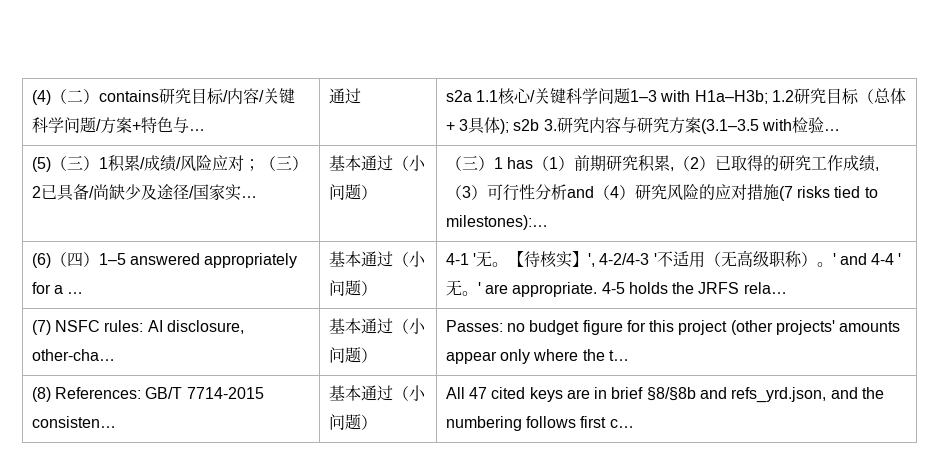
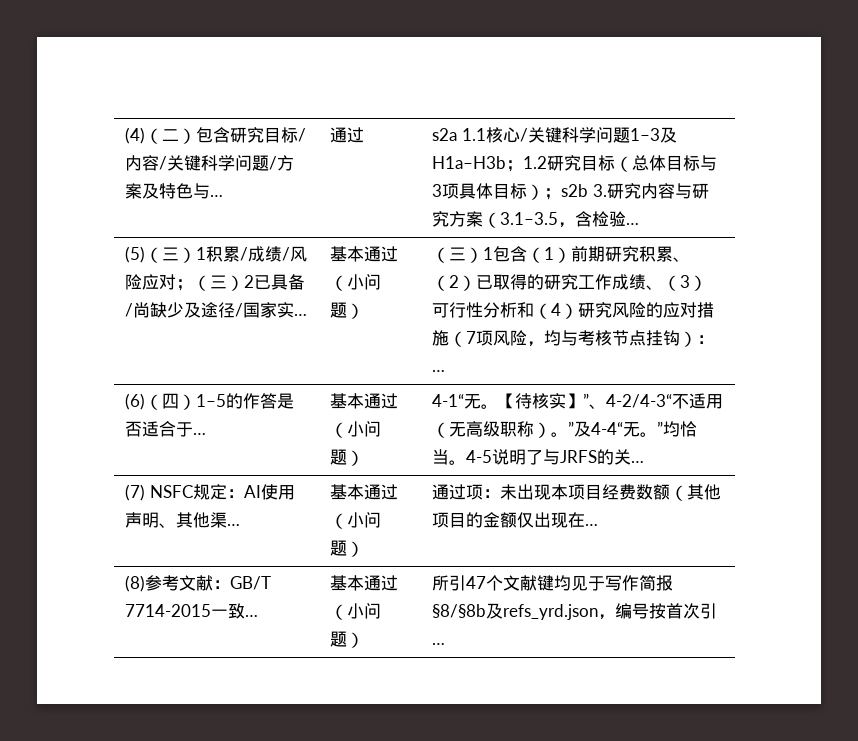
[98,90,159,102] contains -> [196,127,231,143] 包含
[131,122,141,131] + -> [142,183,160,199] 及
[660,90,768,104] with H1a–H3b; -> [659,127,677,143] [432,156,524,172] 及H1a–H3b；
[445,117,509,134] + 3具体); -> [666,155,718,171] [432,183,562,200] 目标与3项具体目标）；
[700,119,792,134] (3.1–3.5 with -> [483,211,593,228] （3.1–3.5，含
[506,157,533,169] has -> [493,246,528,262] 包含
[669,167,674,171] , -> [673,257,691,262] 、
[874,167,879,171] , -> [646,285,664,290] 、
[566,186,594,198] and -> [517,302,535,318] 和
[778,186,878,201] [445,215,548,230] (7 risks tied to milestones):… -> [449,330,715,347] [432,370,446,372] （7项风险，均与考核节点挂钩）：…
[129,253,298,268] [31,282,84,294] [328,251,426,267] [328,280,377,296] [445,253,476,265] answered appropriately for a … | 基本通过（小问题） | 4-1 ' -> [226,393,295,409] [125,421,207,437] [330,393,399,409] [330,421,382,438] [330,449,365,466] [432,394,465,407] 的作答是否适合于… | 基本通过（小问题） | 4-1“
[587,253,657,267] ', 4-2/4-3 ' -> [583,393,673,409] ”、4-2/4-3“
[832,253,902,265] [445,280,787,297] [31,320,244,335] [31,349,115,361] [328,318,426,334] [328,347,377,363] [445,320,901,335] [445,349,629,364] [31,387,264,402] [31,416,116,428] [328,385,426,401] [328,414,377,430] [445,387,885,403] [445,416,634,431] ' and 4-4 '无。' are appropriate. 4-5 holds the JRFS rela… // (7) NSFC rules: AI disclosure, other-cha… | 基本通过（小问题） | Passes: no budget figure for this project (other projects' amounts appear only where the t… // (8) References: GB/T 7714-2015 consisten… | 基本通过（小问题） | All 47 cited keys are in brief §8/§8b and refs_yrd.json, and the numbering follows first c… -> [568,421,698,437] [432,449,645,465] [125,484,295,501] [125,512,241,528] [330,484,399,500] [330,512,382,529] [330,540,365,557] [432,484,722,501] [432,512,599,528] [125,575,272,592] [125,603,259,619] [330,575,399,591] [330,603,382,620] [330,631,365,648] [432,575,674,591] [432,603,718,620] [432,643,446,645] ”及4-4“无。”均恰当。4-5说明了与JRFS的关… // (7) NSFC规定：AI使用声明、其他渠… | 基本通过（小问题） | 通过项：未出现本项目经费数额（其他项目的金额仅出现在… // (8)参考文献：GB/T 7714-2015一致… | 基本通过（小问题） | 所引47个文献键均见于写作简报§8/§8b及refs_yrd.json，编号按首次引…

